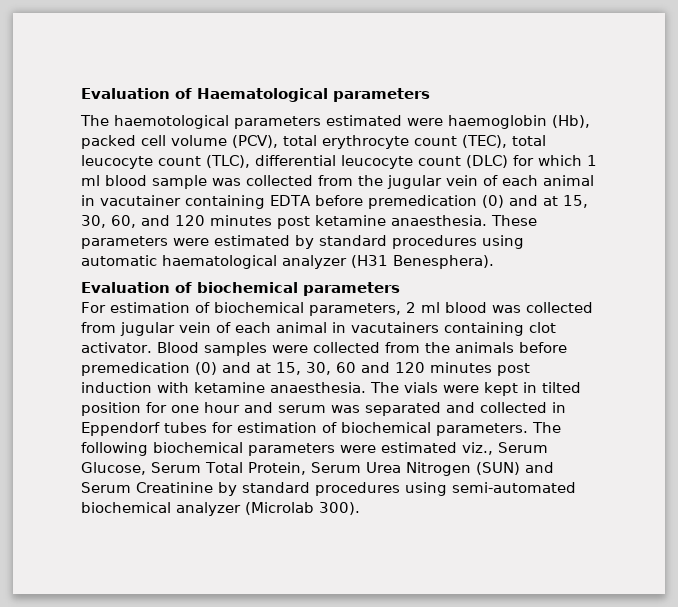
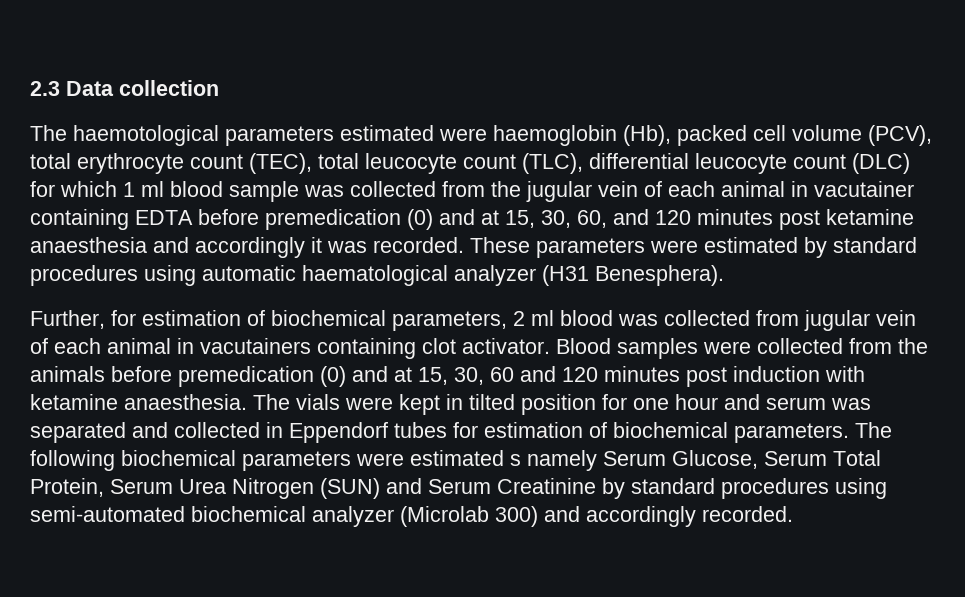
[81,88,430,102] Evaluation of Haematological parameters -> [30,80,219,96] 2.3 Data collection
[391,215,487,226] anaesthesia. -> [30,237,464,258] anaesthesia and accordingly it was recorded.
[81,282,400,296] [81,302,106,313] Evaluation of biochemical parameters // For -> [30,310,136,329] Further, for
[462,442,493,455] viz., -> [510,450,597,471] s namely
[319,502,360,515] 300). -> [495,506,793,527] 300) and accordingly recorded.

